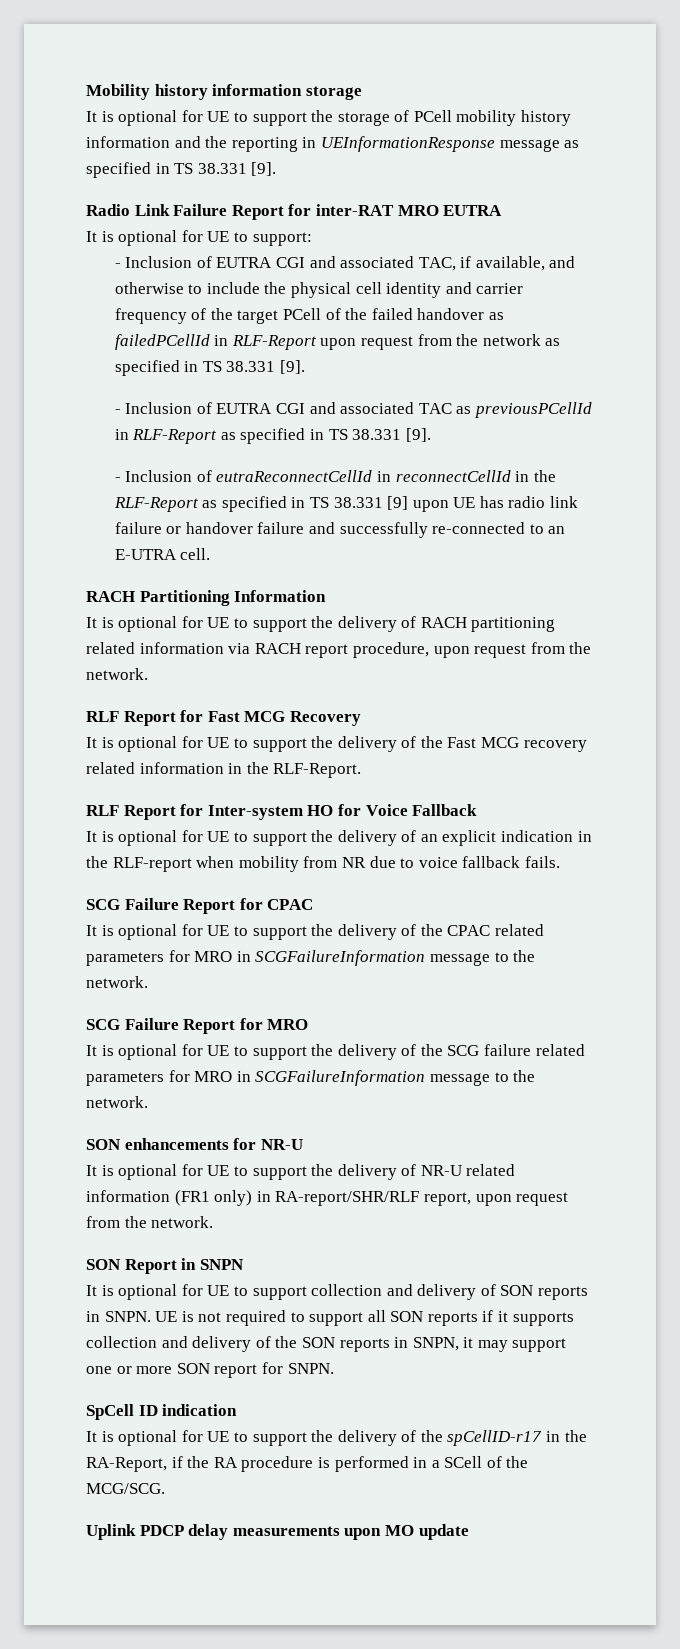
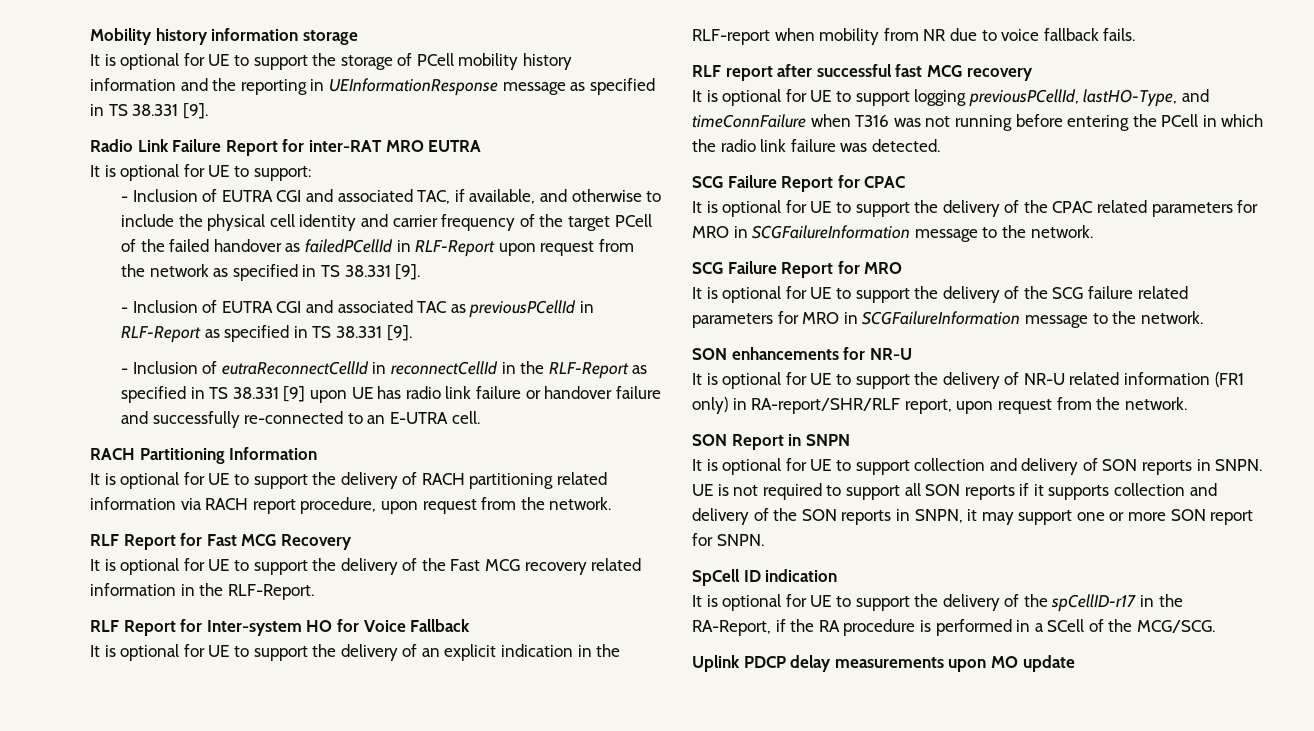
(560, 862) none -> [692,64,1033,81] [692,89,1209,107] [692,114,1264,131] [692,139,940,152] // RLF report after successful fast MCG recovery // It is optional for UE to support logging previousPCellId, lastHO-Type, and timeConnFailure when T316 was not running before entering the PCell in which the radio link failure was detected.

